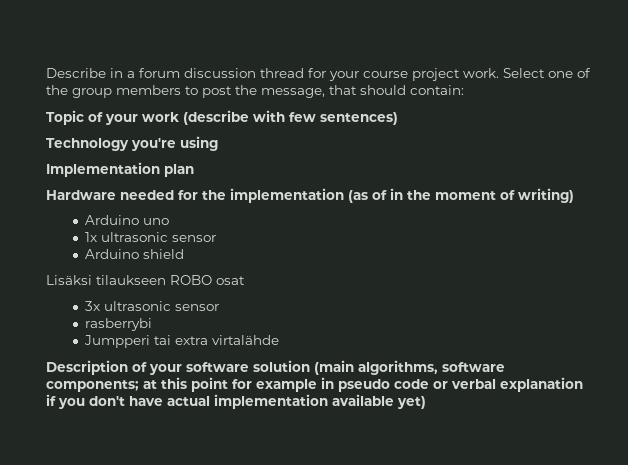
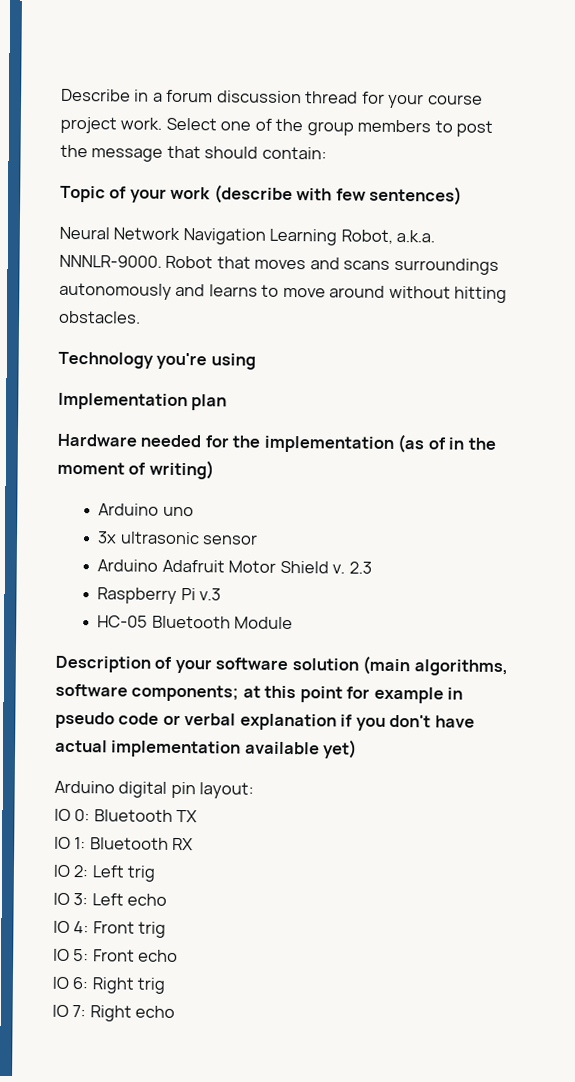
[261,88,325,98] message, -> [91,148,164,162] message
(398, 118) none -> [59,226,436,246] [59,254,499,275] [59,282,508,304] [59,310,141,324] // Neural Network Navigation Learning Robot, a.k.a. NNNLR-9000. Robot that moves and scans surroundings autonomously and learns to move around without hitting obstacles.
[85,232,98,242] 1x -> [97,531,118,544] 3x
[143,249,185,259] [46,275,245,285] [85,301,220,311] [85,318,153,331] [84,335,280,348] shield // Lisäksi tilaukseen ROBO osat // 3x ultrasonic sensor // rasberrybi // Jumpperi tai extra virtalähde -> [161,559,372,574] [97,587,222,604] [97,615,294,630] Adafruit Motor Shield v. 2.3 // Raspberry Pi v.3 // HC-05 Bluetooth Module
(426, 402) none -> [54,780,255,799] [54,808,198,823] [54,836,194,851] [53,864,156,882] [53,892,168,906] [53,920,167,938] [53,948,179,963] [52,976,166,994] [52,1004,176,1022] // Arduino digital pin layout: // IO 0: Bluetooth TX // IO 1: Bluetooth RX // IO 2: Left trig // IO 3: Left echo // IO 4: Front trig // IO 5: Front echo // IO 6: Right trig // IO 7: Right echo

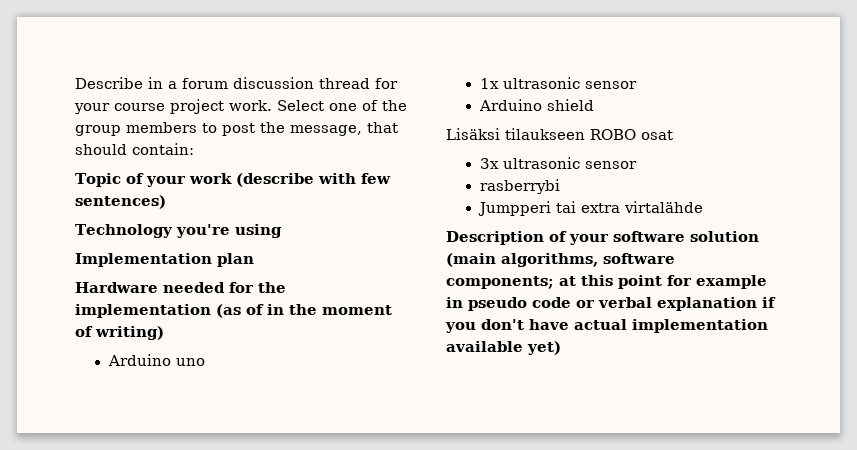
[91,148,164,162] message -> [290,125,362,136] message,
[59,226,436,246] [59,254,499,275] [59,282,508,304] [59,310,141,324] // Neural Network Navigation Learning Robot, a.k.a. NNNLR-9000. Robot that moves and scans surroundings autonomously and learns to move around without hitting obstacles. -> (166, 202) none
[97,531,259,545] [97,559,372,574] [97,587,222,604] [97,615,294,630] 3x ultrasonic sensor // Arduino Adafruit Motor Shield v. 2.3 // Raspberry Pi v.3 // HC-05 Bluetooth Module -> [479,77,637,89] [478,99,594,111] [446,128,673,140] [479,157,637,169] [479,179,560,194] [477,201,703,216] 1x ultrasonic sensor // Arduino shield // Lisäksi tilaukseen ROBO osat // 3x ultrasonic sensor // rasberrybi // Jumpperi tai extra virtalähde
[54,780,255,799] [54,808,198,823] [54,836,194,851] [53,864,156,882] [53,892,168,906] [53,920,167,938] [53,948,179,963] [52,976,166,994] [52,1004,176,1022] // Arduino digital pin layout: // IO 0: Bluetooth TX // IO 1: Bluetooth RX // IO 2: Left trig // IO 3: Left echo // IO 4: Front trig // IO 5: Front echo // IO 6: Right trig // IO 7: Right echo -> (561, 348) none

